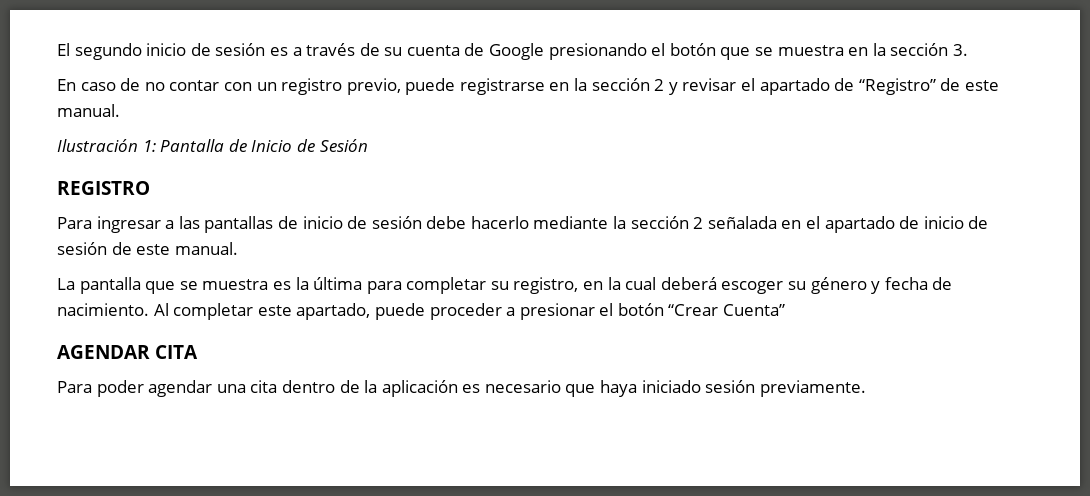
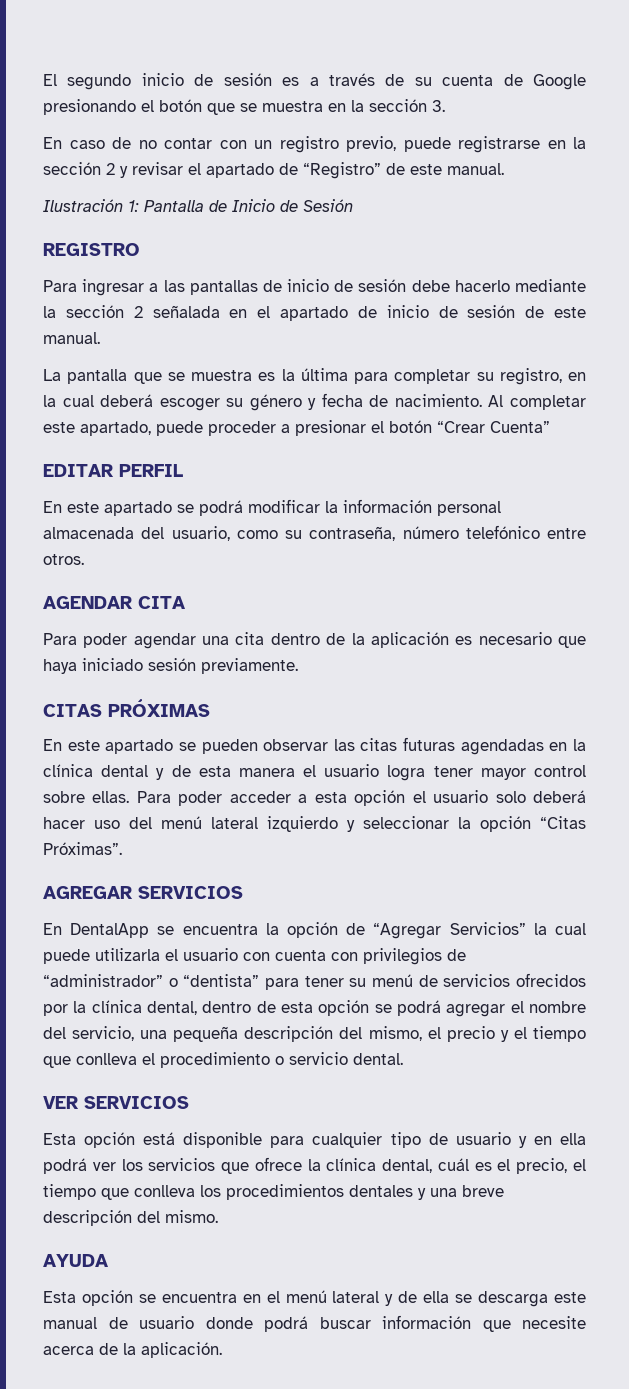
(786, 310) none -> [43,464,183,477] [43,499,501,516] [43,525,586,541] [43,554,84,565] // EDITAR PERFIL // En este apartado se podrá modificar la información personal almacenada del usuario, como su contraseña, número telefónico entre otros.
(866, 388) none -> [43,699,210,717] [43,737,586,755] [43,764,586,781] [43,790,586,806] [43,816,586,832] [43,842,122,855] [43,886,243,899] [43,922,586,939] [43,948,466,965] [43,973,587,990] [43,1000,586,1017] [43,1026,586,1042] [43,1052,403,1068] [43,1096,189,1109] [43,1132,586,1148] [43,1157,586,1174] [43,1184,504,1200] [43,1210,218,1226] [43,1254,109,1267] [43,1290,586,1307] [43,1315,586,1332] [43,1342,222,1358] // CITAS PRÓXIMAS // En este apartado se pueden observar las citas futuras agendadas en la clínica dental y de esta manera el usuario logra tener mayor control sobre ellas. Para poder acceder a esta opción el usuario solo deberá hacer uso del menú lateral izquierdo y seleccionar la opción “Citas Próximas”. // AGREGAR SERVICIOS // En DentalApp se encuentra la opción de “Agregar Servicios” la cual puede utilizarla el usuario con cuenta con privilegios de “administrador” o “dentista” para tener su menú de servicios ofrecidos por la clínica dental, dentro de esta opción se podrá agregar el nombre del servicio, una pequeña descripción del mismo, el precio y el tiempo que conlleva el procedimiento o servicio dental. // VER SERVICIOS // Esta opción está disponible para cualquier tipo de usuario y en ella podrá ver los servicios que ofrece la clínica dental, cuál es el precio, el tiempo que conlleva los procedimientos dentales y una breve descripción del mismo. // AYUDA // Esta opción se encuentra en el menú lateral y de ella se descarga este manual de usuario donde podrá buscar información que necesite acerca de la aplicación.

